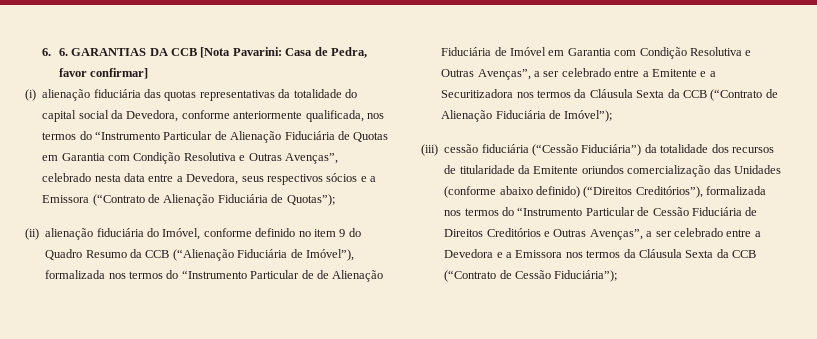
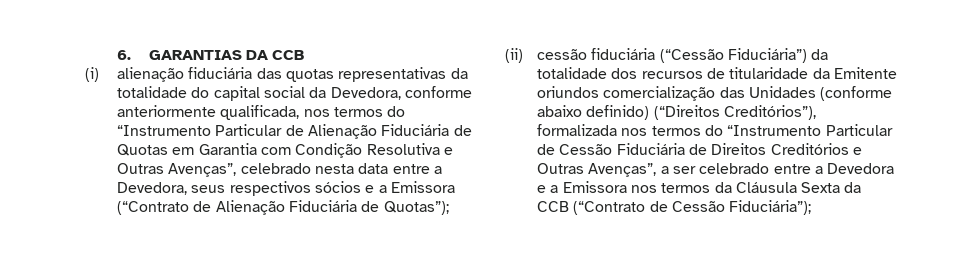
[41,48,68,56] 6. 6. -> [116,50,131,60] 6.
[200,47,367,58] [58,68,149,79] [Nota Pavarini: Casa de Pedra, favor confirmar] -> (305, 55) none
[45,228,361,240] [45,249,354,261] [45,270,384,282] [441,47,752,59] [441,68,716,80] [441,89,778,101] [441,110,613,122] [421,144,438,156] alienação fiduciária do Imóvel, conforme definido no item 9 do Quadro Resumo da CCB (“Alienação Fiduciária de Imóvel”), formalizada nos termos do “Instrumento Particular de de Alienação Fiduciária de Imóvel em Garantia com Condição Resolutiva e Outras Avenças”, a ser celebrado entre a Emitente e a Securitizadora nos termos da Cláusula Sexta da CCB (“Contrato de Alienação Fiduciária de Imóvel”); // (iii) -> (523, 55) none

